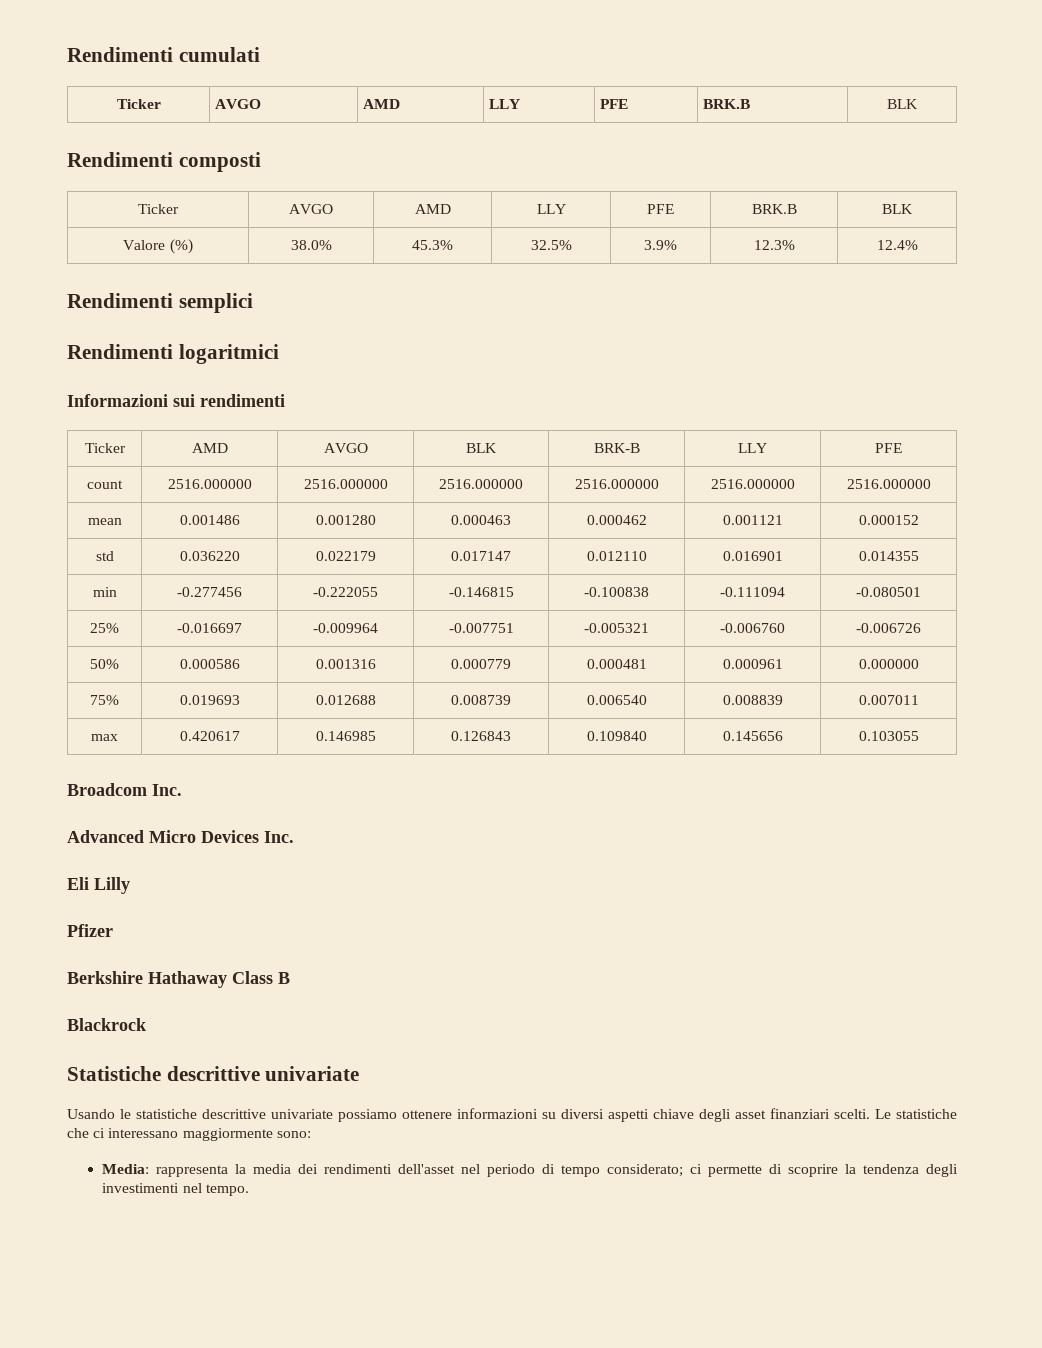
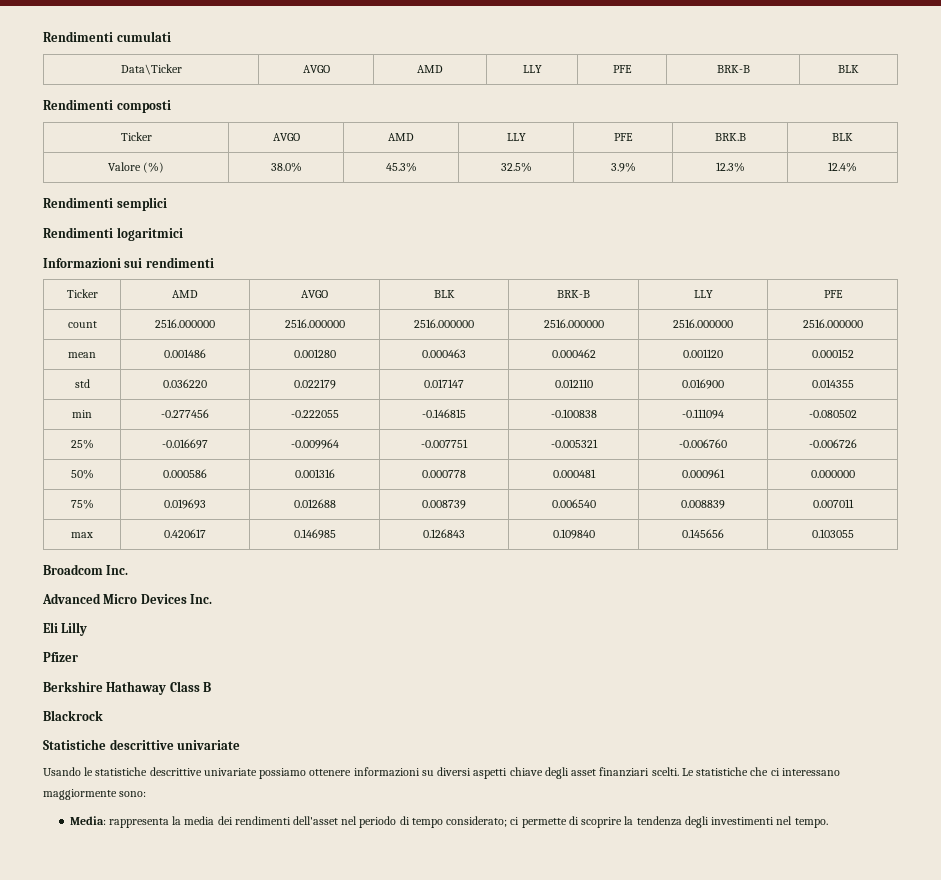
[116,99,161,109] [215,99,262,109] [363,99,401,109] [489,99,521,109] [600,99,629,109] [703,99,751,109] Ticker | AVGO | AMD | LLY | PFE | BRK.B -> [120,64,182,75] [302,65,330,73] [417,65,443,73] [522,65,542,73] [613,65,632,73] [716,65,750,73] Data\Ticker | AVGO | AMD | LLY | PFE | BRK-B
[722,515,783,525] 0.001121 -> [683,349,723,358] 0.001120
[722,551,783,561] 0.016901 -> [682,379,724,389] 0.016900
[856,587,921,597] -0.080501 -> [808,410,857,418] -0.080502
[451,659,511,669] 0.000779 -> [422,470,466,478] 0.000778

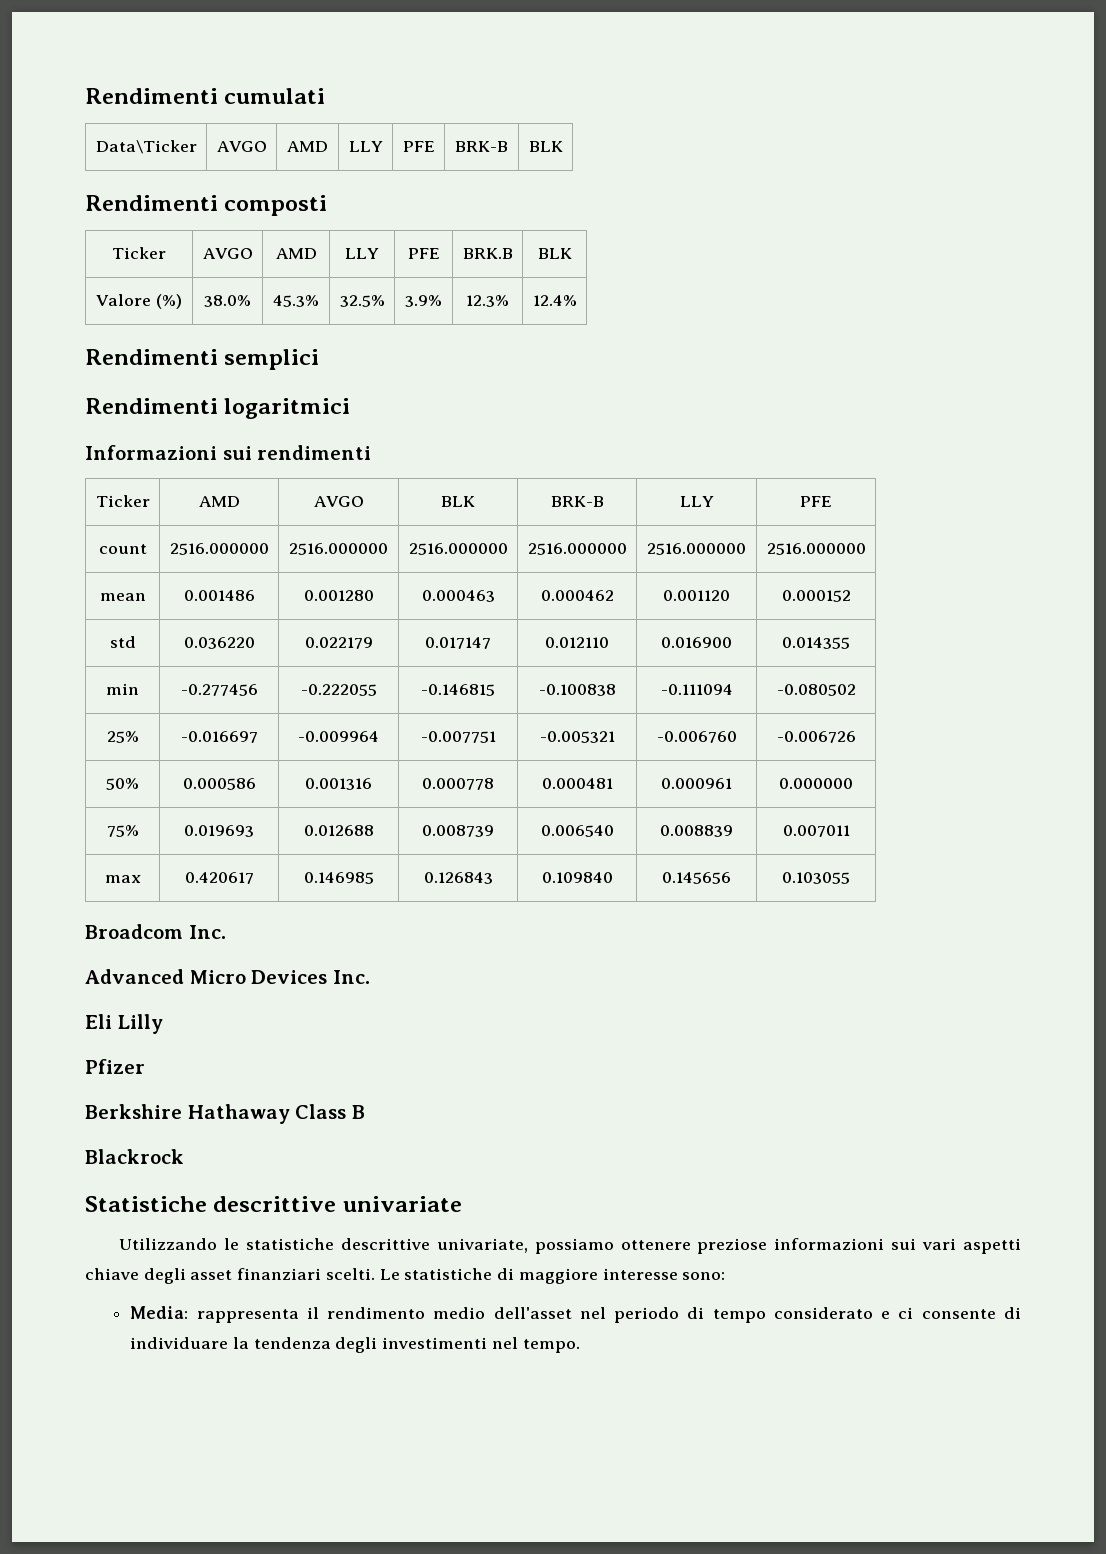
[43,767,81,776] Usando -> [119,1238,218,1250] Utilizzando
[203,768,257,776] univariate -> [436,1238,528,1253] univariate,
[353,767,472,777] informazioni su diversi -> [697,1238,957,1254] preziose informazioni sui vari
[750,767,840,776] [43,789,117,800] che ci interessano maggiormente -> [497,1268,678,1284] di maggiore interesse
[172,816,291,825] la media dei rendimenti -> [306,1307,486,1319] il rendimento medio
[446,816,623,828] considerato; ci permette di scoprire -> [773,1307,1022,1319] [130,1337,229,1349] considerato e ci consente di individuare

